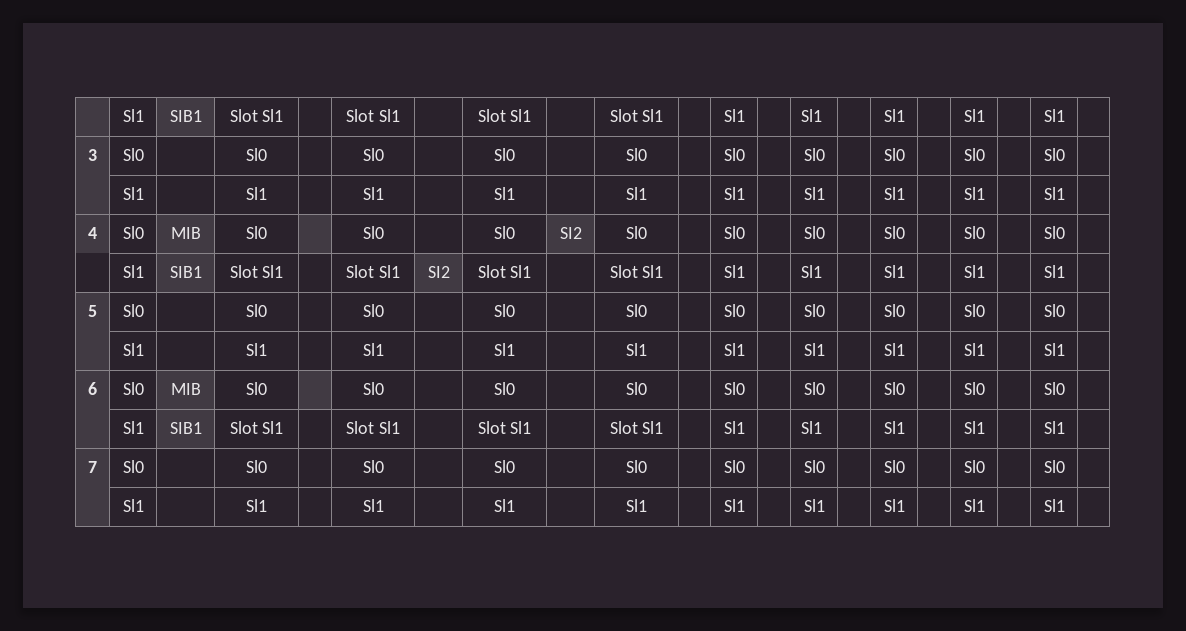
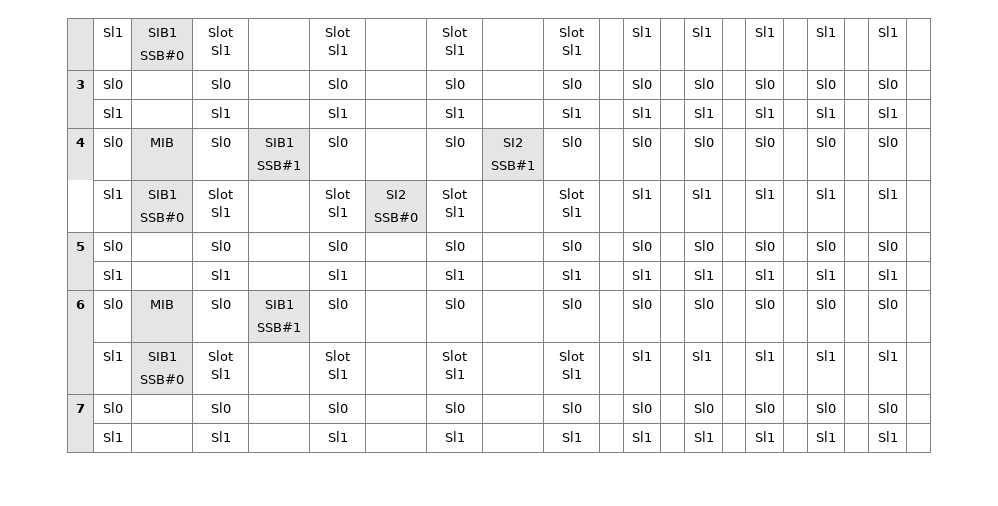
[122,109,144,122] [169,110,202,122] | Sl1 | SIB1 -> [102,26,123,37] [147,28,177,37] [140,50,184,60] | Sl1 | SIB1 // SSB#0
(267, 232) none -> [264,138,294,147] [257,160,301,170] SIB1 // SSB#1
[626,226,647,239] [723,226,745,239] [803,226,825,239] [883,226,905,239] [963,226,985,239] [1043,226,1065,239] [122,265,144,278] [169,266,202,278] | Sl0 | | Sl0 | | Sl0 | | Sl0 | | Sl0 | | Sl0 | // | Sl1 | SIB1 -> [491,160,535,170] [561,136,582,147] [632,136,652,147] [693,136,714,147] [754,136,775,147] [816,136,836,147] [877,136,898,147] [102,188,123,199] [147,190,177,199] [140,212,184,222] // SSB#1 | Sl0 | | Sl0 | | Sl0 | | Sl0 | | Sl0 | | Sl0 | // | Sl1 | SIB1 // SSB#0
(450, 272) none -> [374,212,418,222] // SSB#0
(267, 388) none -> [264,300,294,309] [257,322,301,332] SIB1 // SSB#1
(202, 428) none -> [140,374,184,384] // SSB#0

